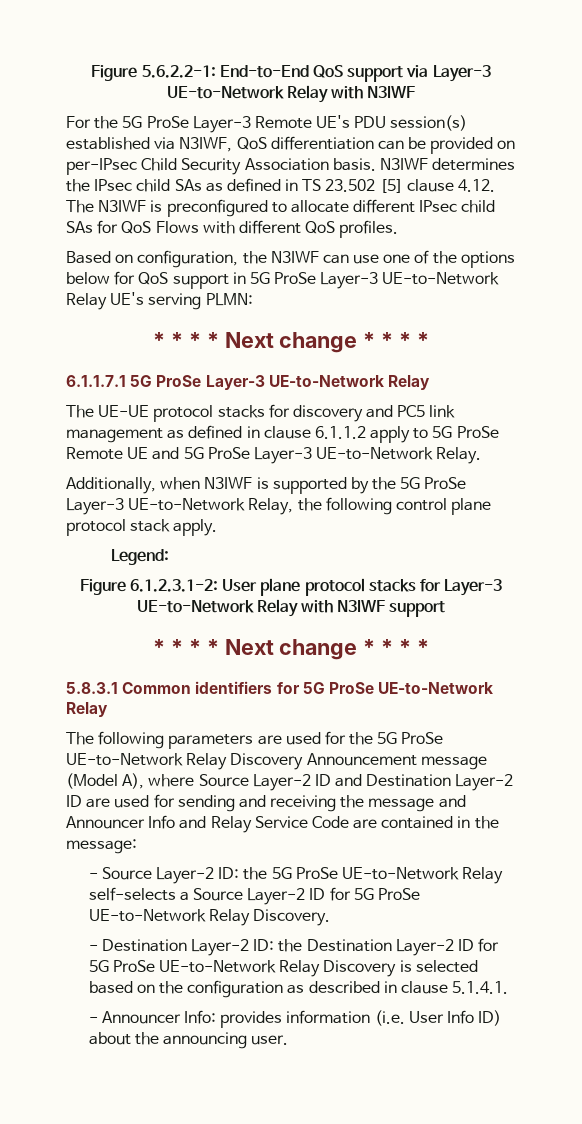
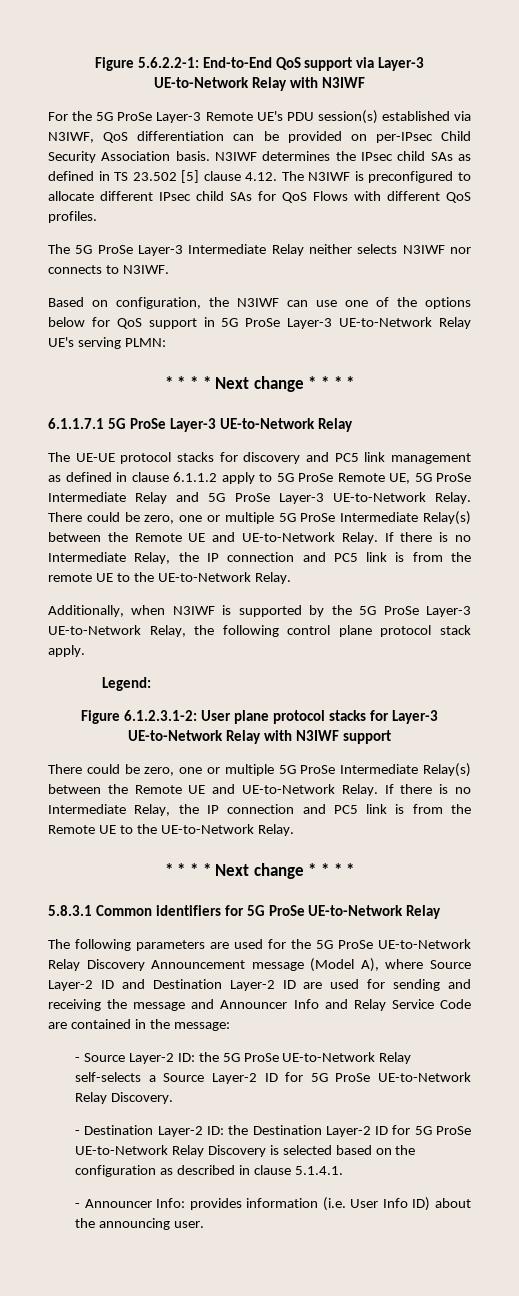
(399, 229) none -> [48,244,471,256] [48,265,169,274] // The 5G ProSe Layer-3 Intermediate Relay neither selects N3IWF nor connects to N3IWF.
[127,447,149,459] UE -> [389,473,471,484] [48,492,168,504] UE, 5G ProSe Intermediate Relay
(482, 455) none -> [48,511,472,525] [48,532,472,544] [48,552,472,564] [48,572,291,584] There could be zero, one or multiple 5G ProSe Intermediate Relay(s) between the Remote UE and UE-to-Network Relay. If there is no Intermediate Relay, the IP connection and PC5 link is from the remote UE to the UE-to-Network Relay.
(446, 609) none -> [48,763,472,777] [48,784,472,796] [48,804,472,816] [48,824,294,836] // There could be zero, one or multiple 5G ProSe Intermediate Relay(s) between the Remote UE and UE-to-Network Relay. If there is no Intermediate Relay, the IP connection and PC5 link is from the Remote UE to the UE-to-Network Relay.

